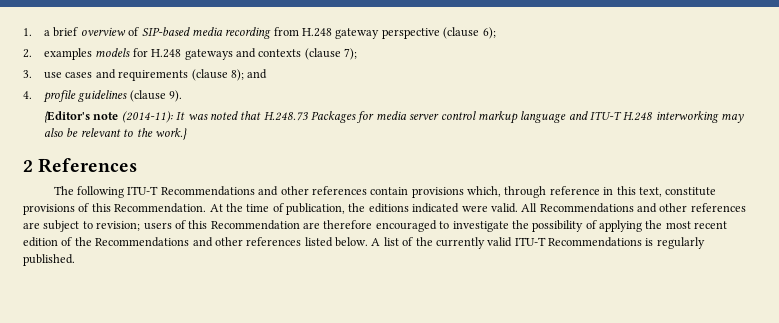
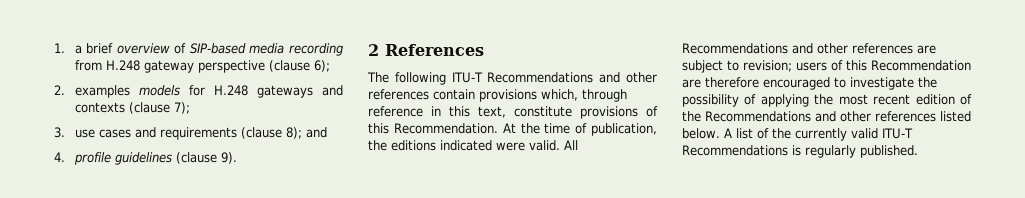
[44,111,745,124] [44,128,187,140] // {Editor's note (2014-11): It was noted that H.248.73 Packages for media server control markup language and ITU-T H.248 interworking may also be relevant to the work.} -> (237, 158) none

